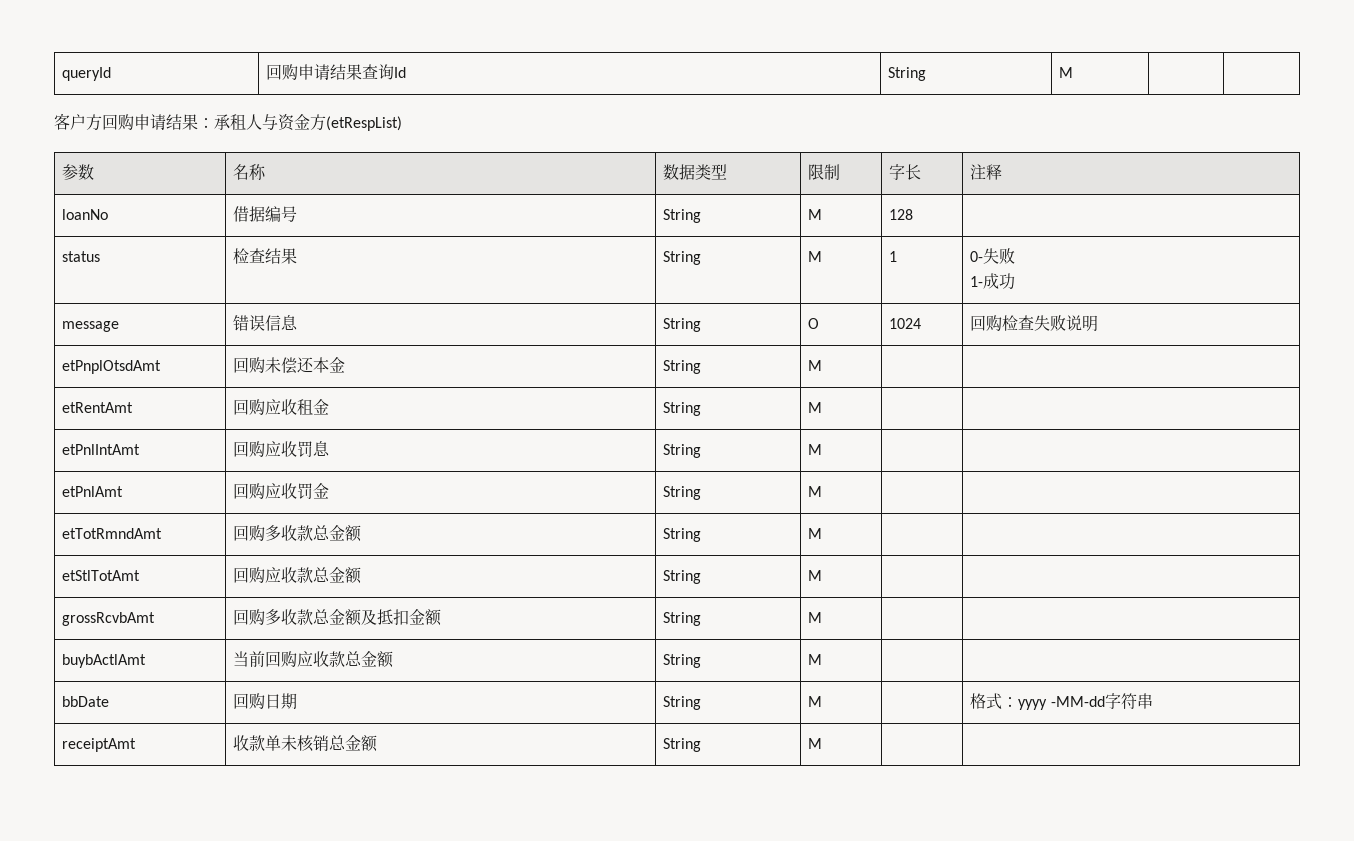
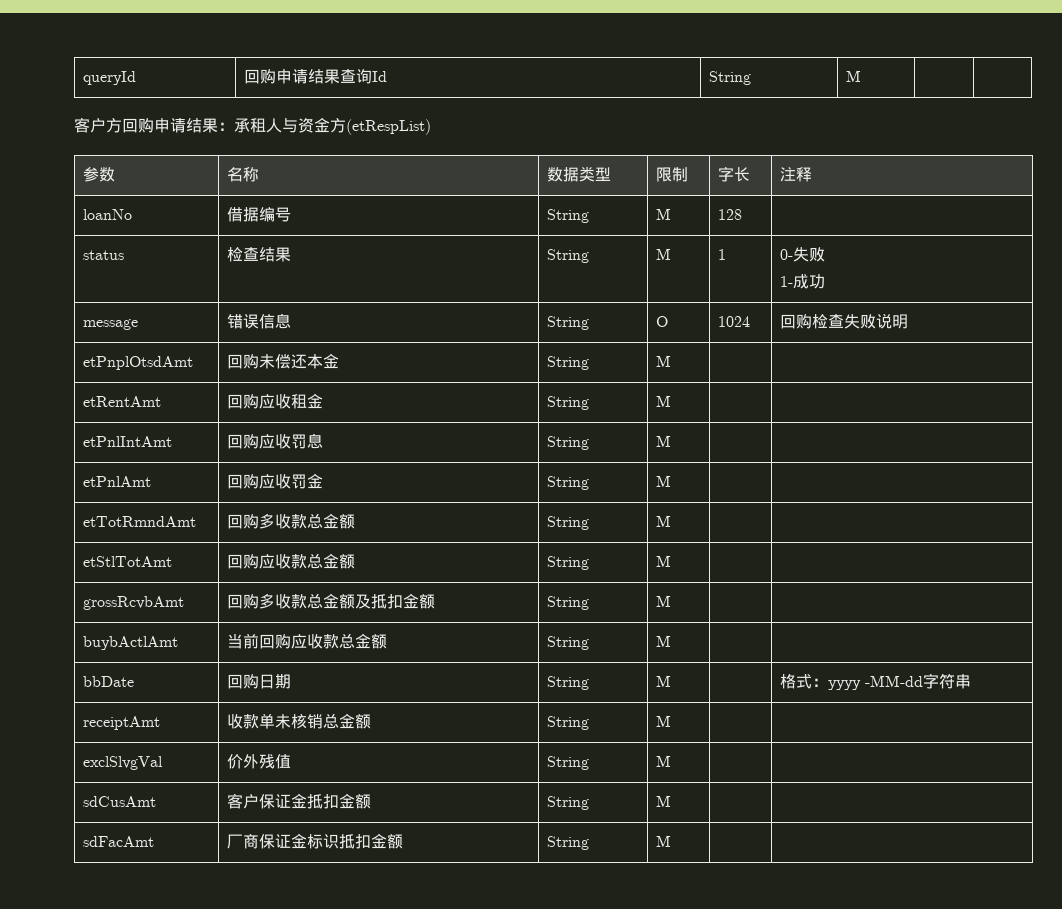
(823, 743) none -> [83,756,164,770] [227,754,292,769] [547,756,590,770] [656,755,672,767] [83,796,157,807] [227,793,372,809] [547,796,590,810] [656,795,672,807] [83,836,155,847] [227,834,404,849] [547,836,590,850] [656,835,672,847] // exclSlvgVal | 价外残值 | String | M | | // sdCusAmt | 客户保证金抵扣金额 | String | M | | // sdFacAmt | 厂商保证金标识抵扣金额 | String | M | |

